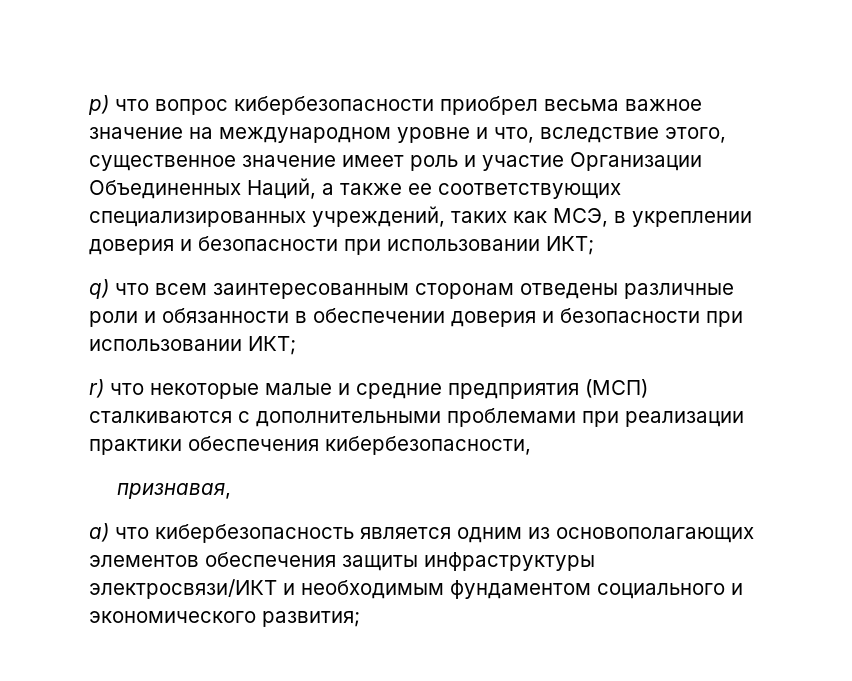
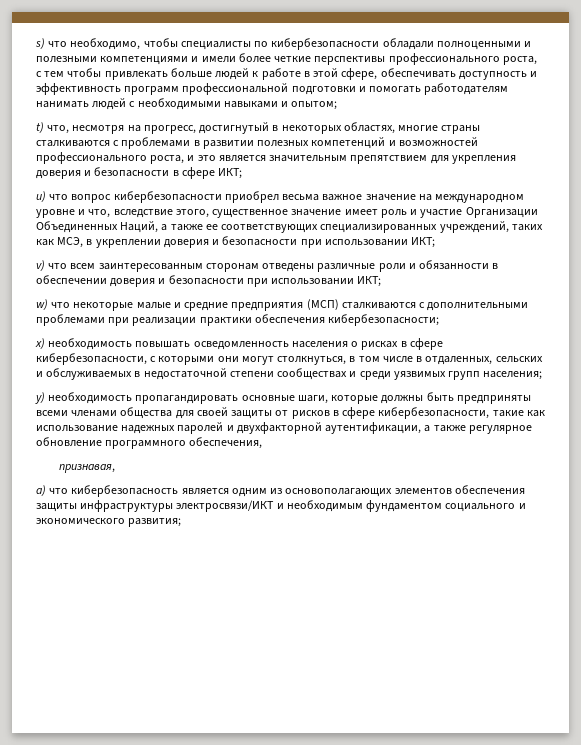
[88,95,109,115] p) -> [35,38,532,50] [36,53,537,65] [36,68,538,80] [36,83,509,95] [36,98,338,110] [36,122,481,134] [36,137,478,149] [36,152,516,164] [36,167,243,179] [36,191,46,202] s) что необходимо, чтобы специалисты по кибербезопасности обладали полноценными и полезными компетенциями и имели более четкие перспективы профессионального роста, с тем чтобы привлекать больше людей к работе в этой сфере, обеспечивать доступность и эффективность программ профессиональной подготовки и помогать работодателям нанимать людей с необходимыми навыками и опытом; // t) что, несмотря на прогресс, достигнутый в некоторых областях, многие страны сталкиваются с проблемами в развитии полезных компетенций и возможностей профессионального роста, и это является значительным препятствием для укрепления доверия и безопасности в сфере ИКТ; // u)
[89,279,109,299] q) -> [36,260,45,271] v)
[89,379,104,398] r) -> [36,299,48,310] w)
[325,436,531,455] кибербезопасности, -> [328,314,440,326] [35,338,443,350] [36,353,543,365] [36,368,543,380] [35,392,531,404] [36,407,545,419] [36,422,532,434] [36,437,263,449] кибербезопасности; // x) необходимость повышать осведомленность населения о рисках в сфере кибербезопасности, с которыми они могут столкнуться, в том числе в отдаленных, сельских и обслуживаемых в недостаточной степени сообществах и среди уязвимых групп населения; // y) необходимость пропагандировать основные шаги, которые должны быть предприняты всеми членами общества для своей защиты от рисков в сфере кибербезопасности, такие как использование надежных паролей и двухфакторной аутентификации, а также регулярное обновление программного обеспечения,

